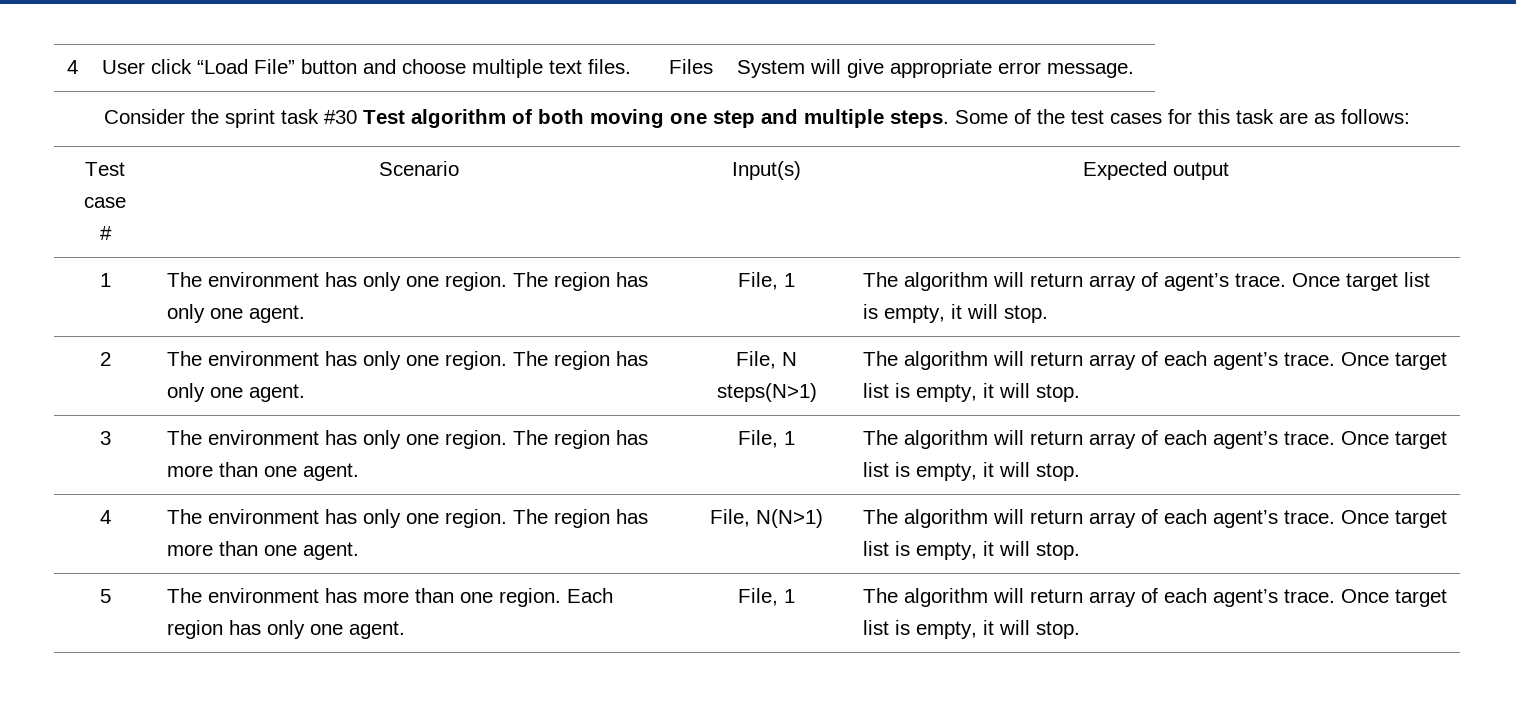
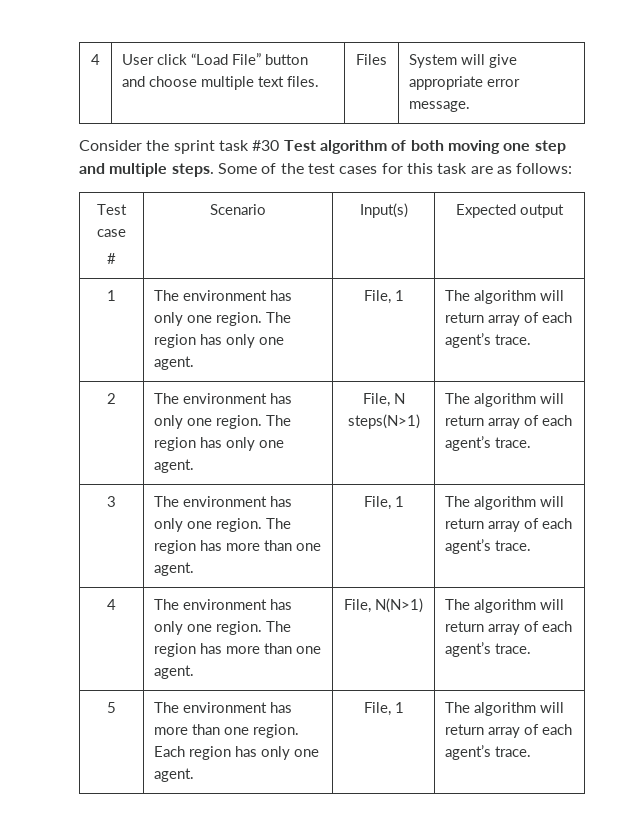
[1164,272,1431,291] [863,304,1049,323] agent’s trace. Once target list is empty, it will stop. -> [542,312,573,323] [445,333,532,348] each agent’s trace.
[1341,352,1448,370] [863,383,1081,402] Once target list is empty, it will stop. -> (532, 442) none
[1341,431,1448,449] [863,462,1081,481] Once target list is empty, it will stop. -> (532, 545) none
[1341,510,1448,528] [863,541,1081,560] Once target list is empty, it will stop. -> (532, 648) none
[1341,589,1448,607] [863,620,1081,639] Once target list is empty, it will stop. -> (532, 751) none

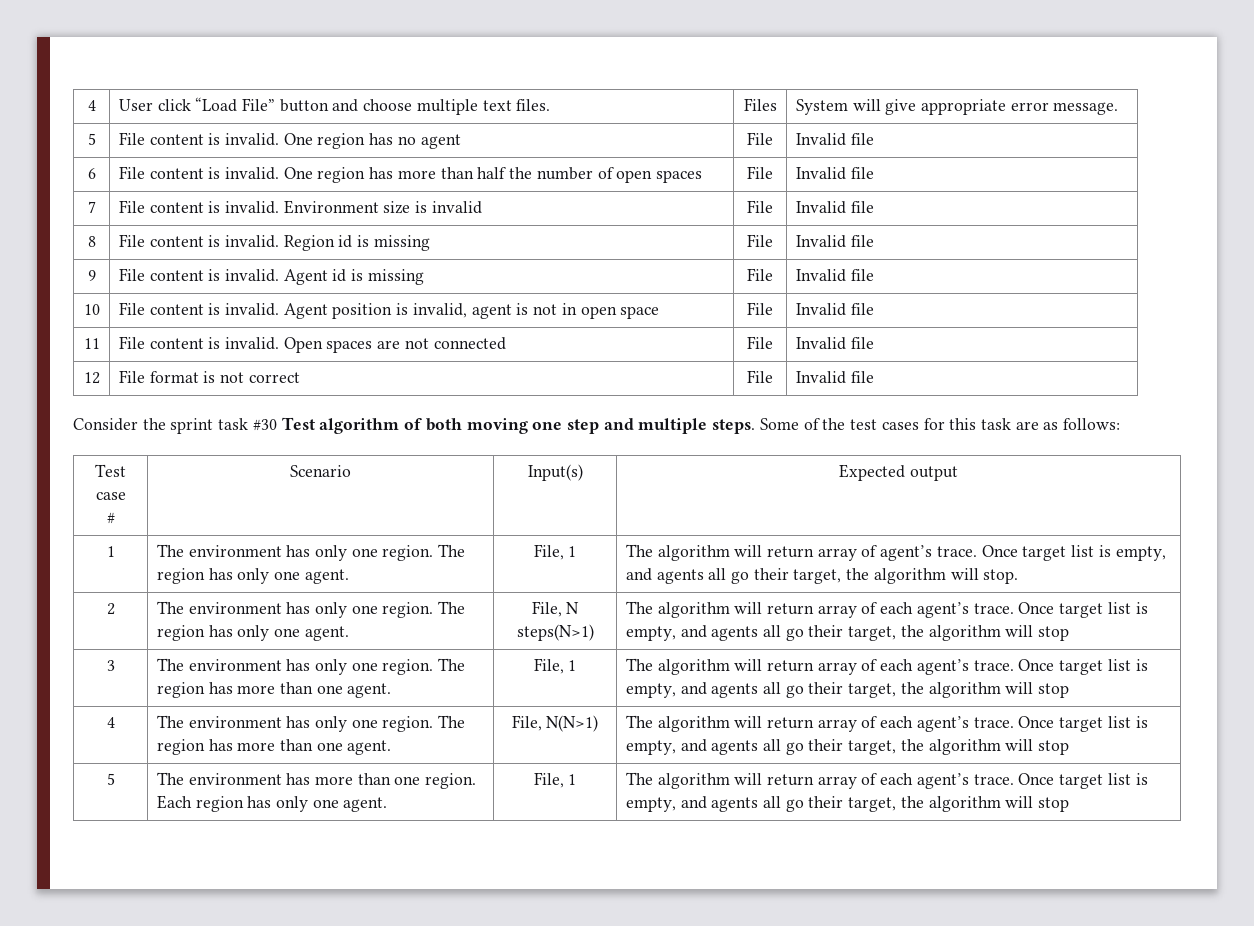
(471, 106) none -> [87,133,96,145] [118,132,461,149] [747,132,773,145] [795,133,874,146] [87,168,96,179] [118,166,703,183] [747,166,773,179] [795,167,874,180] [87,201,96,213] [118,200,482,214] [747,200,773,213] [795,201,874,214] [87,236,96,247] [118,234,430,251] [747,234,773,247] [795,235,874,248] [87,270,96,281] [118,268,424,285] [747,268,773,281] [795,269,874,282] [83,304,100,315] [118,302,660,319] [747,302,773,315] [795,303,874,316] [83,338,100,349] [118,336,506,353] [747,336,773,349] [795,337,874,350] [83,372,100,384] [118,370,300,383] [747,370,773,383] [795,371,874,384] // 5 | File content is invalid. One region has no agent | File | Invalid file // 6 | File content is invalid. One region has more than half the number of open spaces | File | Invalid file // 7 | File content is invalid. Environment size is invalid | File | Invalid file // 8 | File content is invalid. Region id is missing | File | Invalid file // 9 | File content is invalid. Agent id is missing | File | Invalid file // 10 | File content is invalid. Agent position is invalid, agent is not in open space | File | Invalid file // 11 | File content is invalid. Open spaces are not connected | File | Invalid file // 12 | File format is not correct | File | Invalid file
[542,312,573,323] [445,333,532,348] each agent’s trace. -> [880,545,1166,561] [625,568,1019,584] agent’s trace. Once target list is empty, and agents all go their target, the algorithm will stop.
(532, 442) none -> [1018,602,1148,618] [625,625,1070,641] Once target list is empty, and agents all go their target, the algorithm will stop
(532, 545) none -> [1018,659,1148,675] [625,682,1070,698] Once target list is empty, and agents all go their target, the algorithm will stop
(532, 648) none -> [1018,716,1148,732] [625,739,1070,755] Once target list is empty, and agents all go their target, the algorithm will stop
(532, 751) none -> [1018,773,1148,789] [625,796,1070,812] Once target list is empty, and agents all go their target, the algorithm will stop

